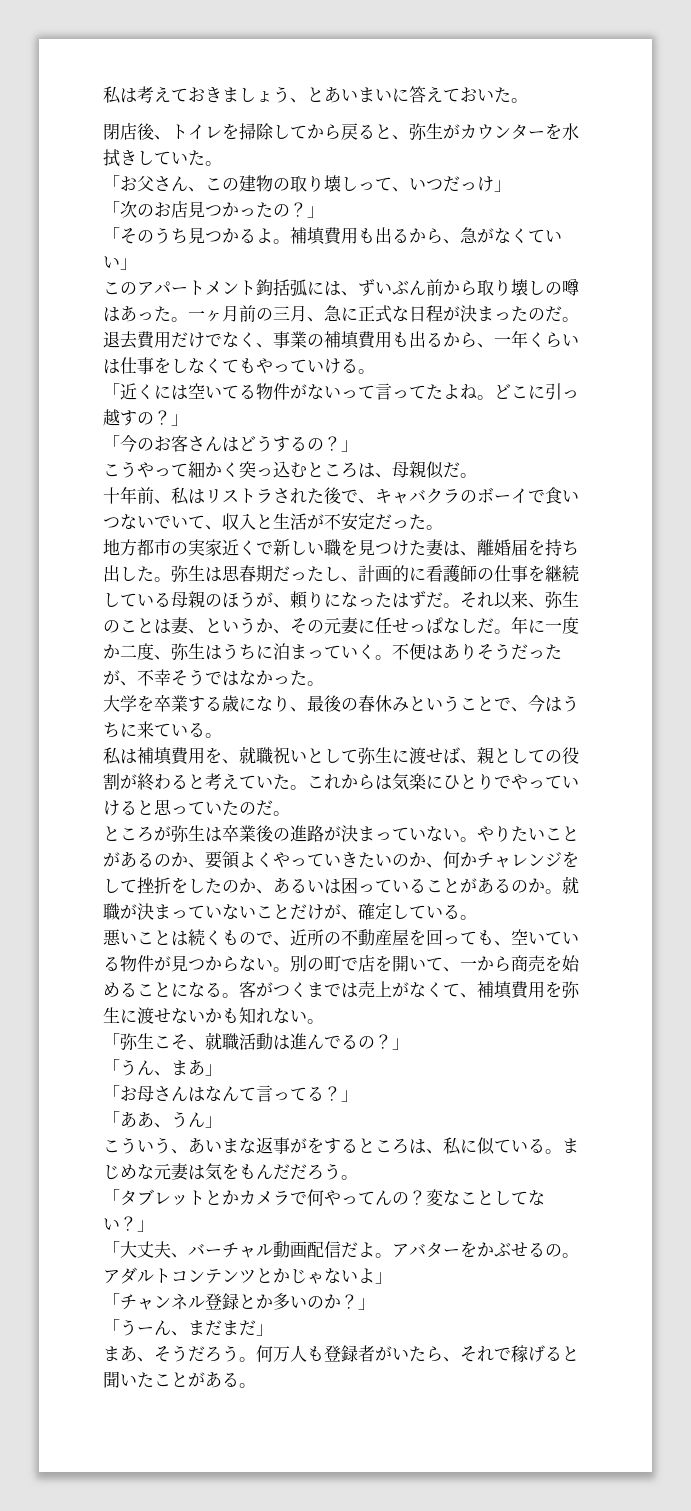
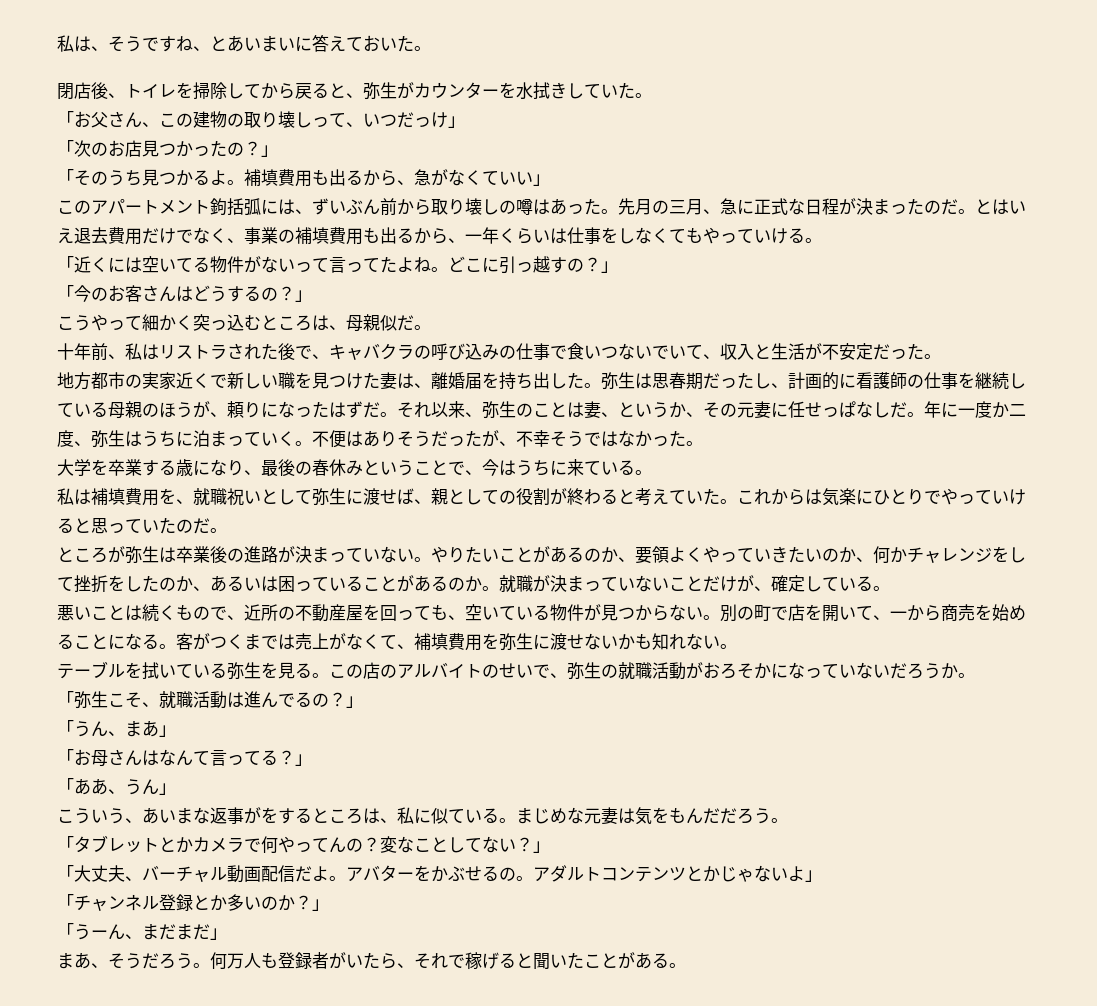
[103,86,290,104] 私は考えておきましょう -> [57,35,193,52] 私は、そうですね
[188,305,256,322] 一ヶ月前 -> [618,198,652,215] 先月
(579, 319) none -> [975,199,1026,215] [57,228,74,244] とはいえ
[477,487,528,504] ボーイ -> [431,343,550,360] 呼び込みの仕事
(324, 1021) none -> [57,661,975,680] // テーブルを拭いている弥生を見る。この店のアルバイトのせいで、弥生の就職活動がおろそかになっていないだろうか。

